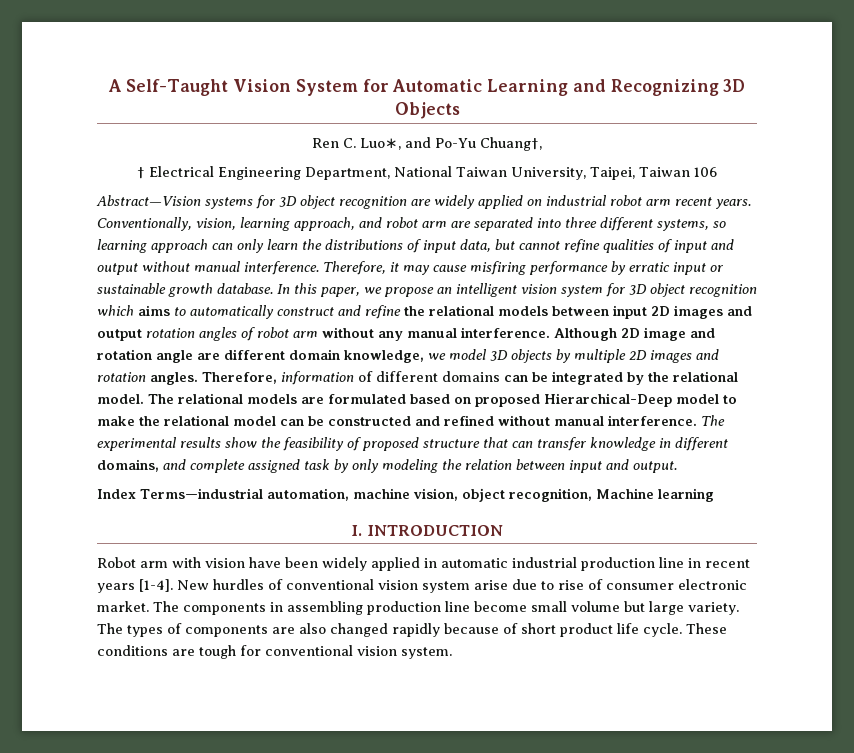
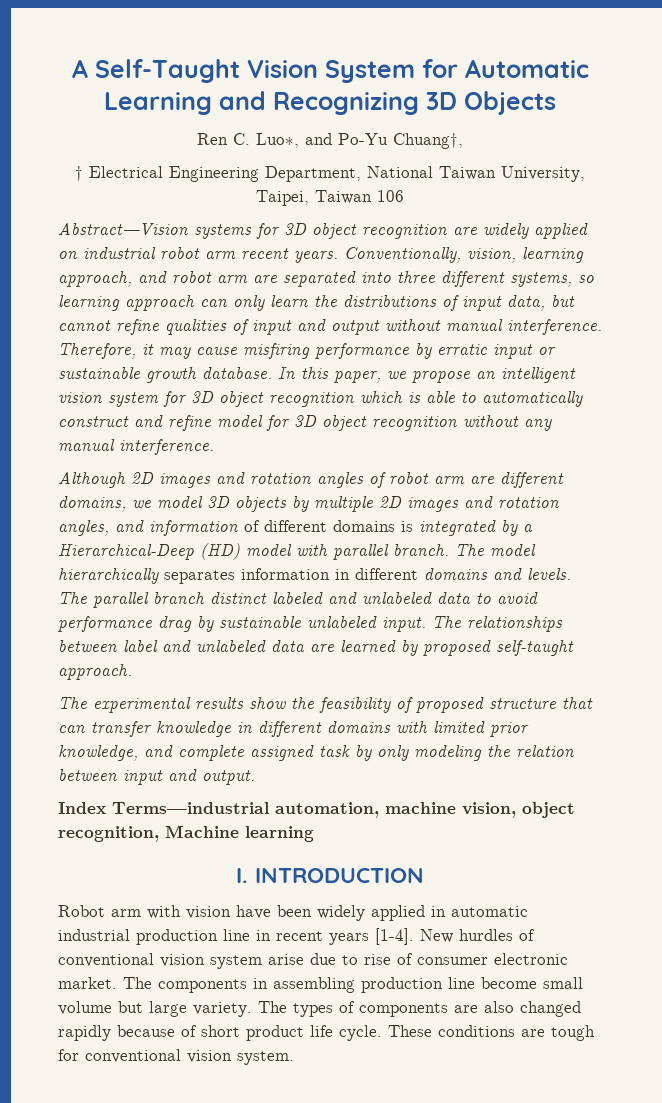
[138,305,170,316] aims -> [408,391,455,403] is able
[404,305,752,319] [97,329,142,341] the relational models between input 2D images and output -> [217,415,552,431] [58,439,214,455] [58,472,245,488] model for 3D object recognition without any manual interference. // Although 2D images and
[322,327,715,341] [97,349,424,363] without any manual interference. Although 2D image and rotation angle are different domain knowledge, -> [470,472,564,488] [58,496,126,512] are different domains,
[150,372,277,385] angles. Therefore, -> [58,520,144,536] angles, and
[504,371,738,385] [97,393,737,407] [97,415,697,426] can be integrated by the relational model. The relational models are formulated based on proposed Hierarchical-Deep model to make the relational model can be constructed and refined without manual interference. -> [401,520,533,536] [58,543,536,560] [58,568,571,584] [58,592,538,608] [58,616,563,632] [58,640,574,656] [58,664,132,680] is integrated by a Hierarchical-Deep (HD) model with parallel branch. The model hierarchically separates information in different domains and levels. The parallel branch distinct labeled and unlabeled data to avoid performance drag by sustainable unlabeled input. The relationships between label and unlabeled data are learned by proposed self-taught approach. //
[97,459,159,472] domains, -> [327,721,529,737] [58,745,138,761] domains with limited prior knowledge,

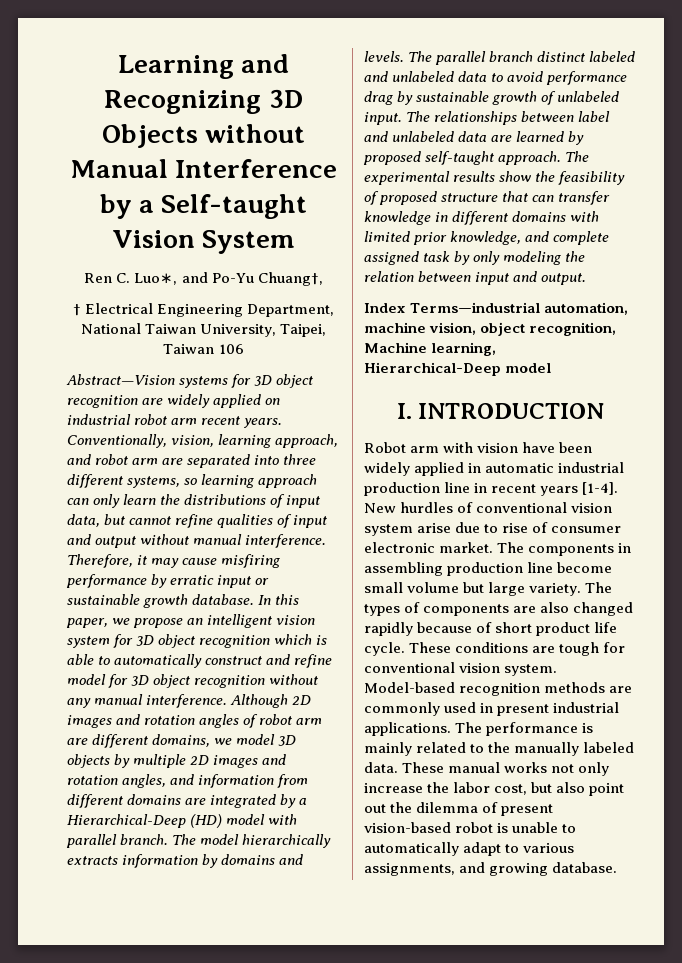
[71,59,589,83] A Self-Taught Vision System for Automatic -> (117, 67) none
(556, 103) none -> [205,124,306,143] [69,159,338,178] [99,194,308,219] [111,230,296,254] without Manual Interference by a Self-taught Vision System
(214, 447) // -> (228, 701) none
[244,520,413,532] of different domains is -> [277,774,309,788] [67,794,207,808] from different domains are
[164,568,418,584] separates information in different -> [67,854,219,868] extracts information by
(301, 622) none -> [492,91,557,105] growth of
(132, 672) // -> (562, 158) none
[245,826,314,842] learning -> [431,342,497,356] [364,362,552,376] learning, Hierarchical-Deep model
(294, 1058) none -> [364,682,633,696] [364,702,620,716] [364,722,594,736] [364,742,635,756] [364,762,610,776] [364,782,625,796] [364,802,554,816] [364,822,577,833] [364,842,575,856] [364,862,618,876] Model-based recognition methods are commonly used in present industrial applications. The performance is mainly related to the manually labeled data. These manual works not only increase the labor cost, but also point out the dilemma of present vision-based robot is unable to automatically adapt to various assignments, and growing database.

